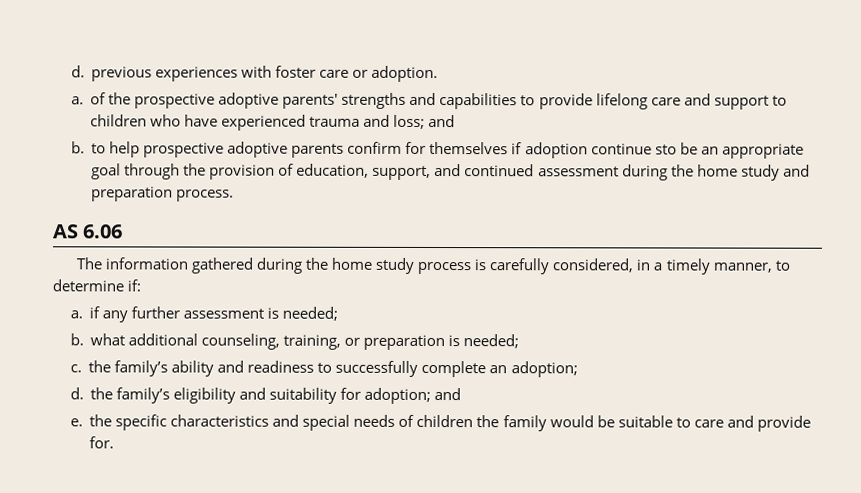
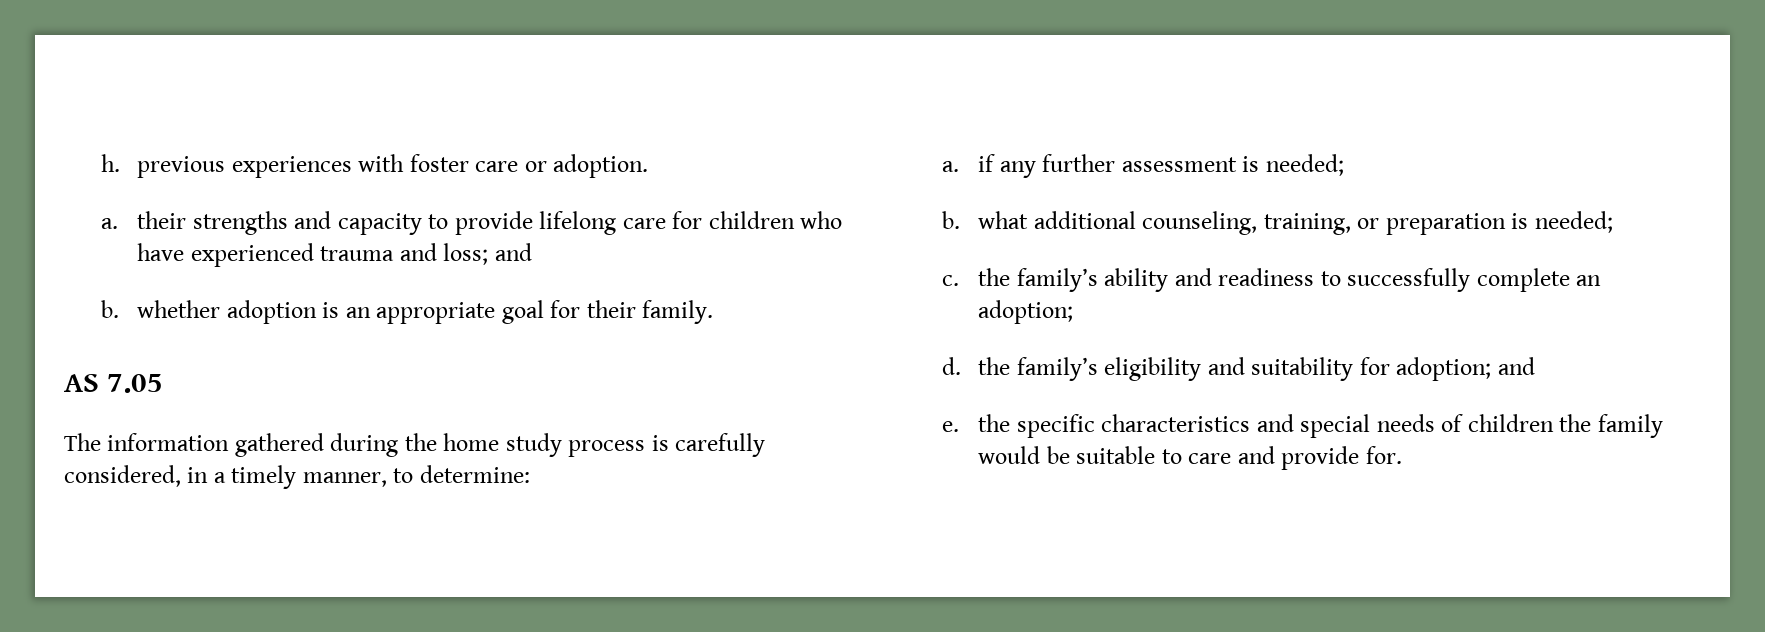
[70,65,85,78] d. -> [100,154,120,172] h.
[90,92,339,109] of the prospective adoptive parents' -> [137,211,187,229] their
[439,93,518,110] capabilities -> [337,213,422,235] capacity
[683,93,787,110] and support to -> [672,211,703,229] for
[91,141,804,159] [91,163,810,181] [91,186,235,202] to help prospective adoptive parents confirm for themselves if adoption continue sto be an appropriate goal through the provision of education, support, and continued assessment during the home study and preparation process. -> [137,300,714,324] whether adoption is an appropriate goal for their family.
[83,224,124,239] 6.06 -> [107,374,164,393] 7.05
[52,279,142,292] determine if: -> [419,465,530,483] determine:

